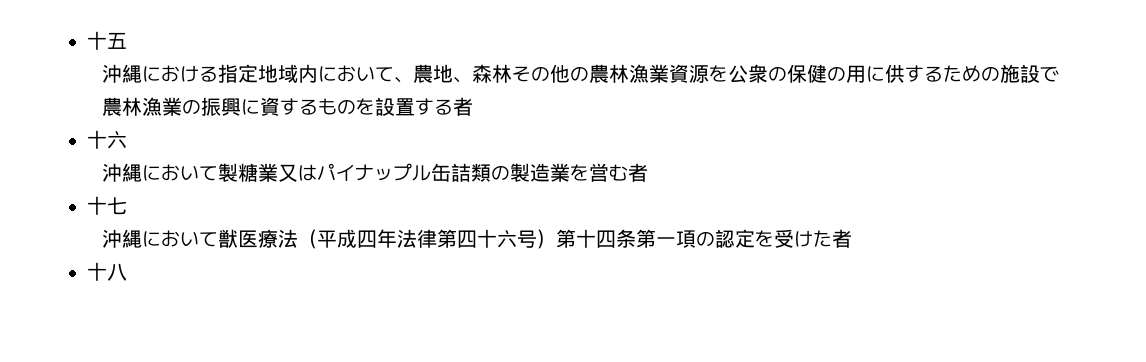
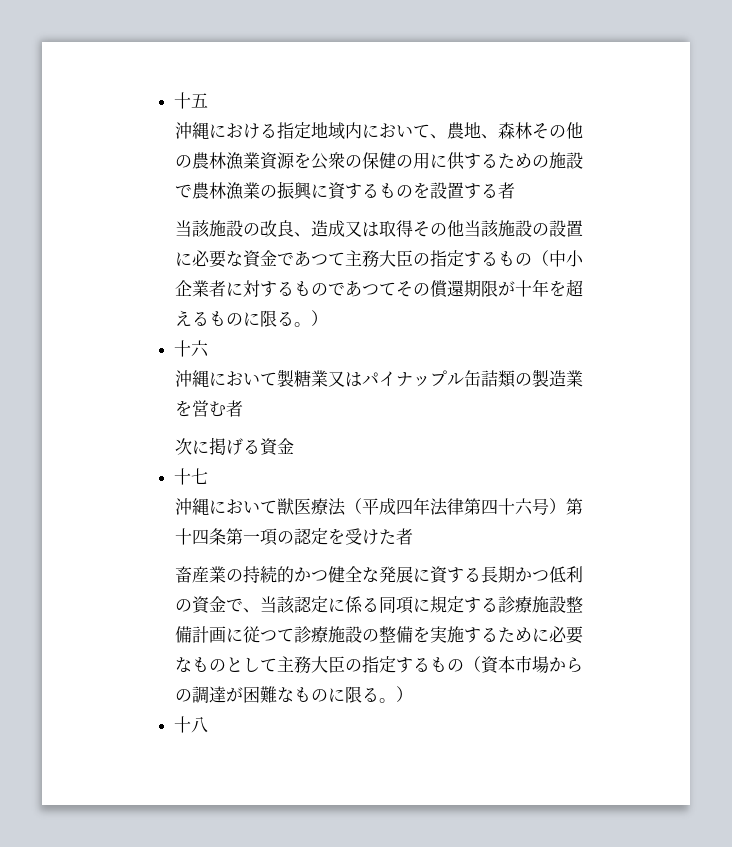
(474, 106) none -> [175,220,584,238] [175,250,585,268] [175,279,584,298] [175,310,329,327] // 当該施設の改良、造成又は取得その他当該施設の設置に必要な資金であつて主務大臣の指定するもの（中小企業者に対するものであつてその償還期限が十年を超えるものに限る。）
(649, 172) none -> [175,437,295,456] // 次に掲げる資金
(853, 238) none -> [175,566,584,584] [175,596,584,614] [175,626,584,644] [175,656,584,674] [175,686,414,703] // 畜産業の持続的かつ健全な発展に資する長期かつ低利の資金で、当該認定に係る同項に規定する診療施設整備計画に従つて診療施設の整備を実施するために必要なものとして主務大臣の指定するもの（資本市場からの調達が困難なものに限る。）

